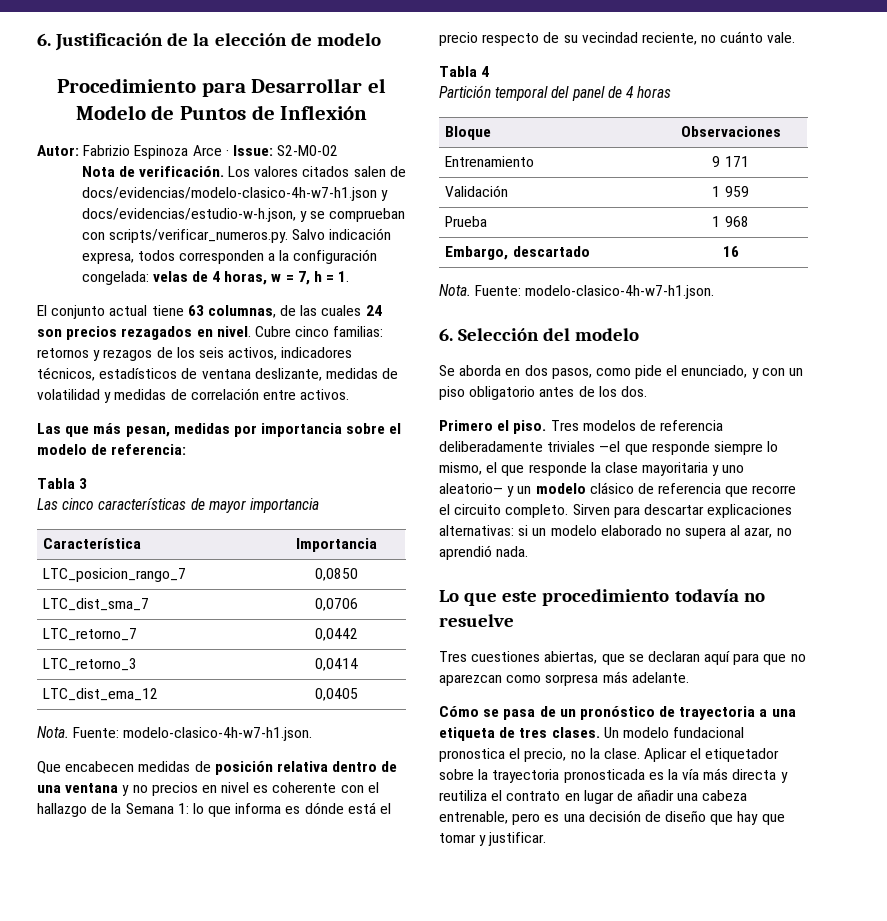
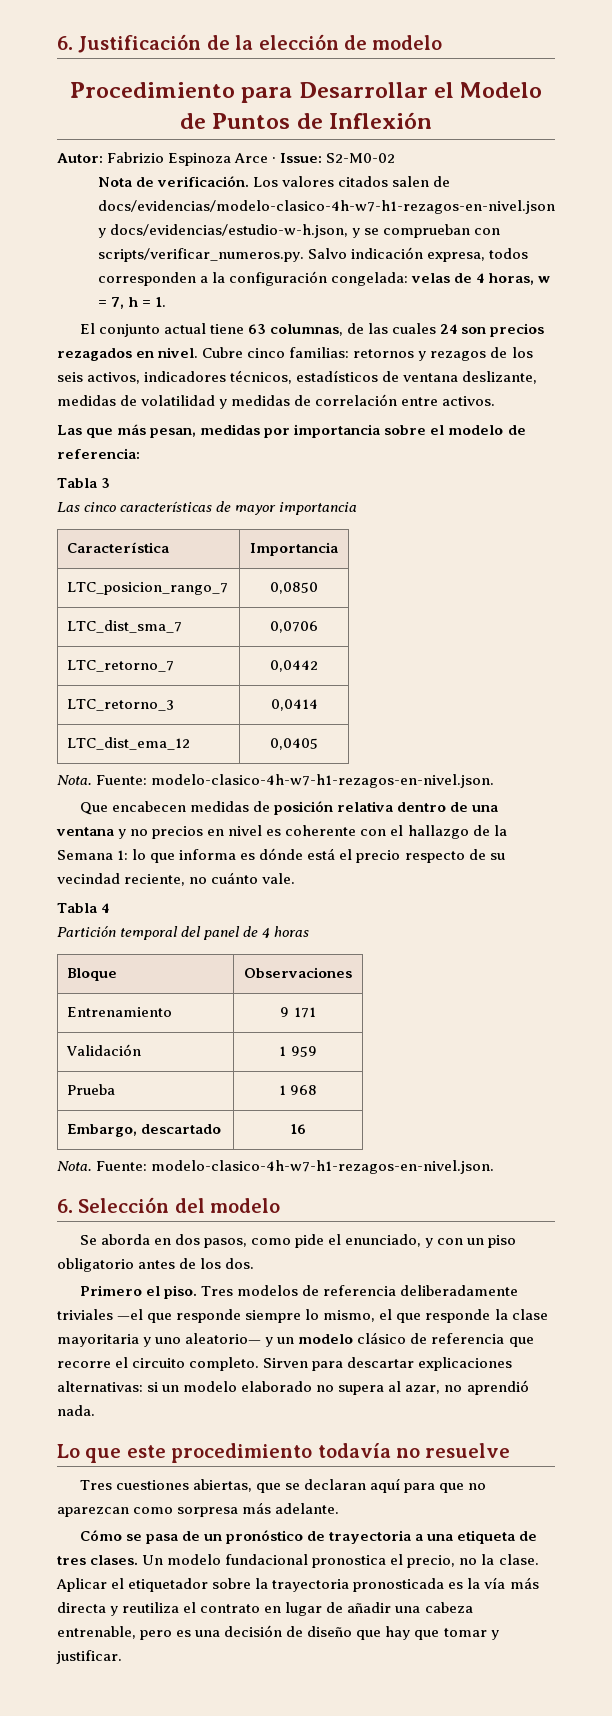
[81,187,377,201] docs/evidencias/modelo-clasico-4h-w7-h1.json -> [97,200,555,214] docs/evidencias/modelo-clasico-4h-w7-h1-rezagos-en-nivel.json
[123,727,313,741] modelo-clasico-4h-w7-h1.json. -> [151,774,495,788] modelo-clasico-4h-w7-h1-rezagos-en-nivel.json.
[525,285,715,299] modelo-clasico-4h-w7-h1.json. -> [151,1160,495,1174] modelo-clasico-4h-w7-h1-rezagos-en-nivel.json.

